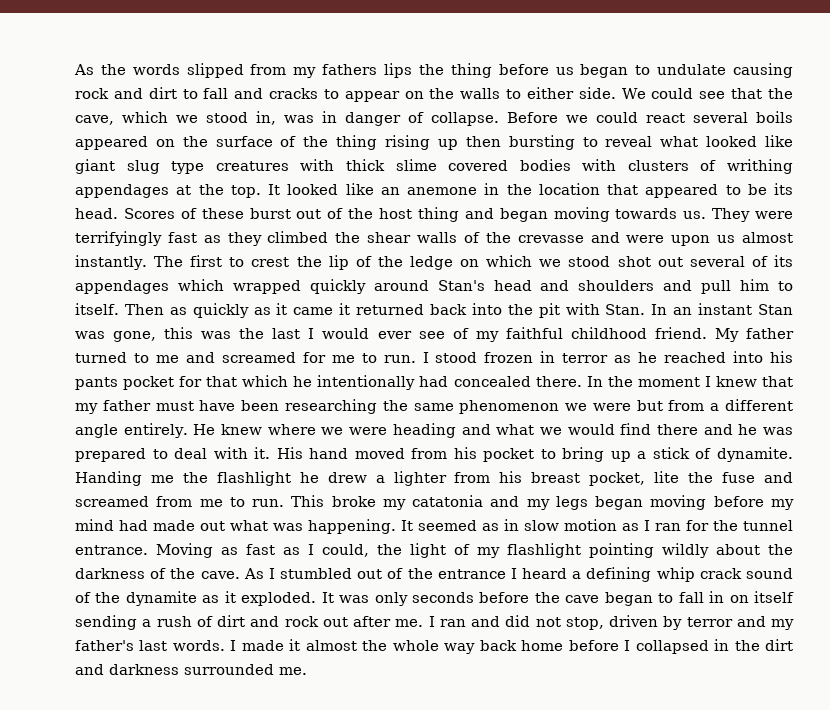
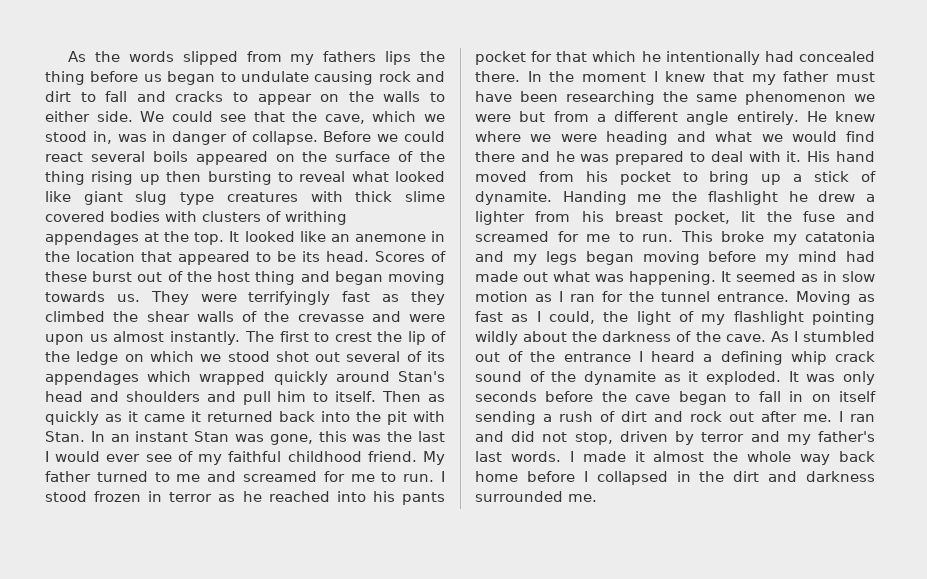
[654,471,680,483] lite -> [741,211,756,222] lit
[156,496,193,507] from -> [557,231,579,242] for

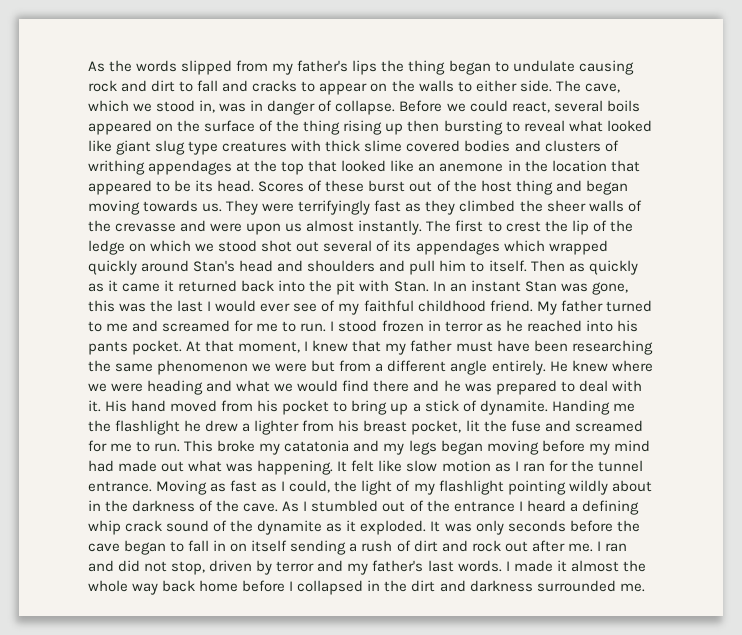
[323,51,377,62] fathers -> [297,60,349,72] father's
[90,71,162,82] before us -> (446, 67) none
[140,111,318,122] We could see that the -> [555,80,581,92] The
[45,152,83,162] react -> [511,101,550,113] react,
[165,211,197,222] with -> [514,140,541,152] and
[194,231,240,245] top. It -> [281,160,338,175] top that
[146,311,190,322] shear -> [546,200,586,212] sheer
[475,51,875,65] [475,71,646,82] pocket for that which he intentionally had concealed there. In the moment -> [132,340,301,355] pocket. At that moment,
[736,271,837,282] seemed as in -> [351,460,403,472] felt like
(568, 336) none -> [88,500,101,511] in

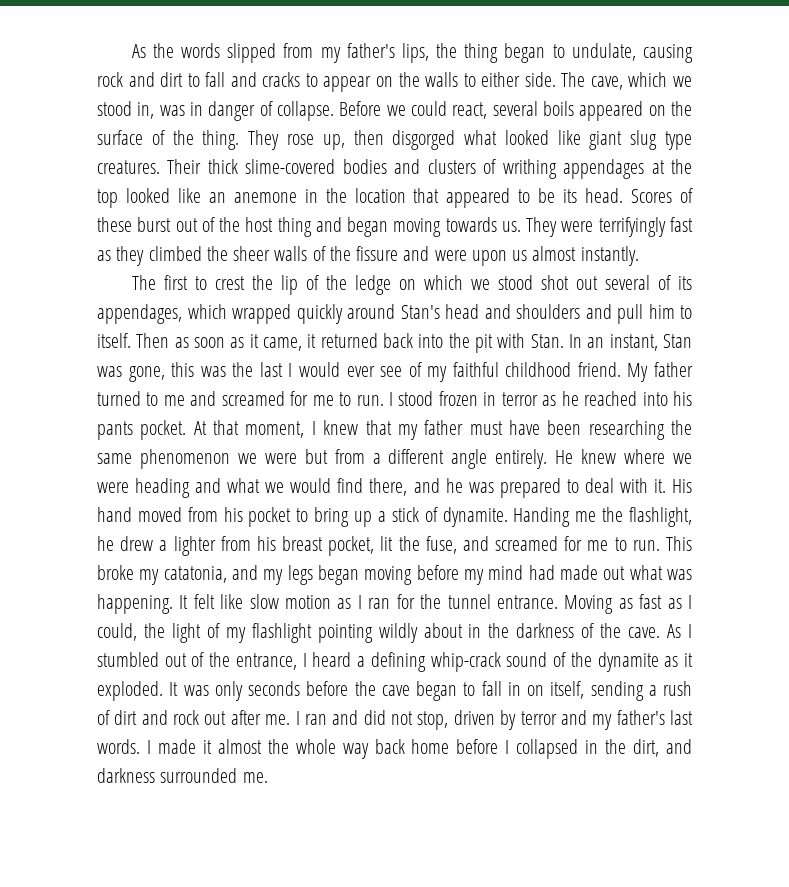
[352,60,378,75] lips -> [401,43,429,63] lips,
[512,60,575,72] undulate -> [571,43,636,61] undulate,
[303,120,565,135] thing rising up then bursting to reveal -> [202,130,456,150] thing. They rose up, then disgorged
[222,140,461,152] creatures with thick slime covered -> [97,159,336,174] creatures. Their thick slime-covered
[308,160,338,172] that -> (118, 198) none
[115,223,177,232] crevasse -> [356,246,399,261] fissure
(423, 227) none -> (639, 256) //
[415,240,500,255] appendages -> [97,304,182,324] appendages,
[588,260,638,275] [88,280,161,292] quickly as it came -> [194,334,302,351] soon as it came,
[470,280,521,292] instant -> [609,334,658,351] instant,
[373,380,410,392] there -> [369,478,408,496] there,
[115,420,181,435] flashlight -> [629,507,693,527] flashlight,
[510,420,541,432] fuse -> [425,536,457,554] fuse,
[284,440,350,452] catatonia -> [163,566,227,583] catatonia,
[453,501,515,512] entrance -> [235,653,297,670] entrance,
[88,520,163,535] whip crack -> [430,652,501,672] whip-crack
[251,540,288,552] itself -> [550,681,585,699] itself,
[411,580,436,592] dirt -> [633,739,660,757] dirt,

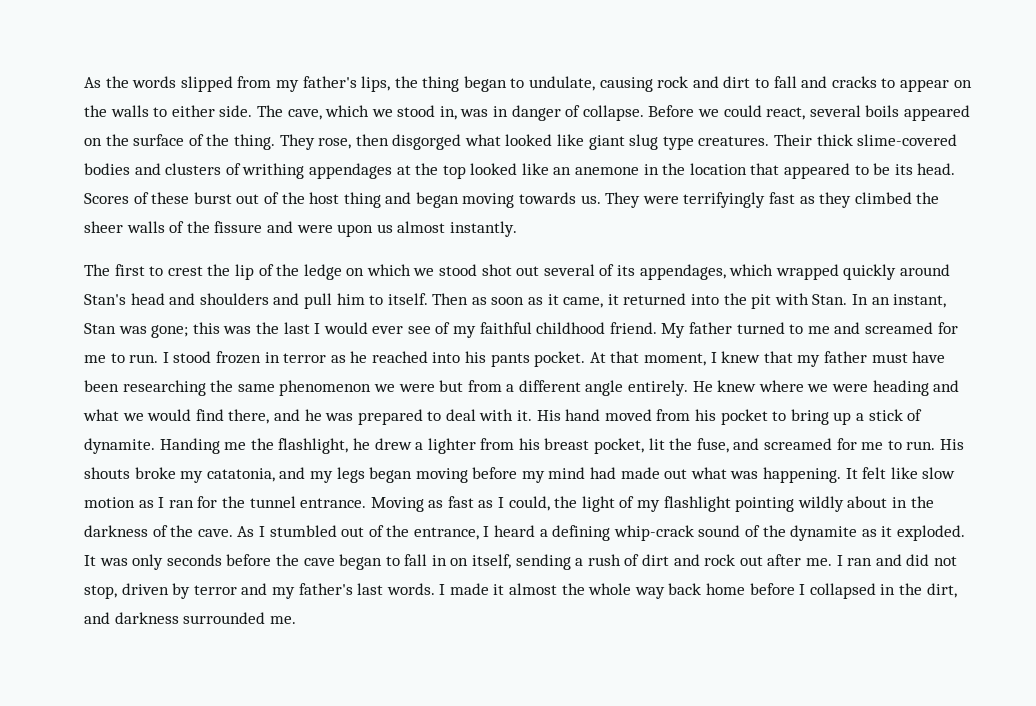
[286,134,345,150] rose up, -> [318,138,352,149] rose,
[383,333,414,348] back -> (687, 299) none
[128,366,165,382] gone, -> [151,325,189,338] gone;
[666,536,692,551] This -> [939,439,964,450] [84,467,130,479] His shouts

